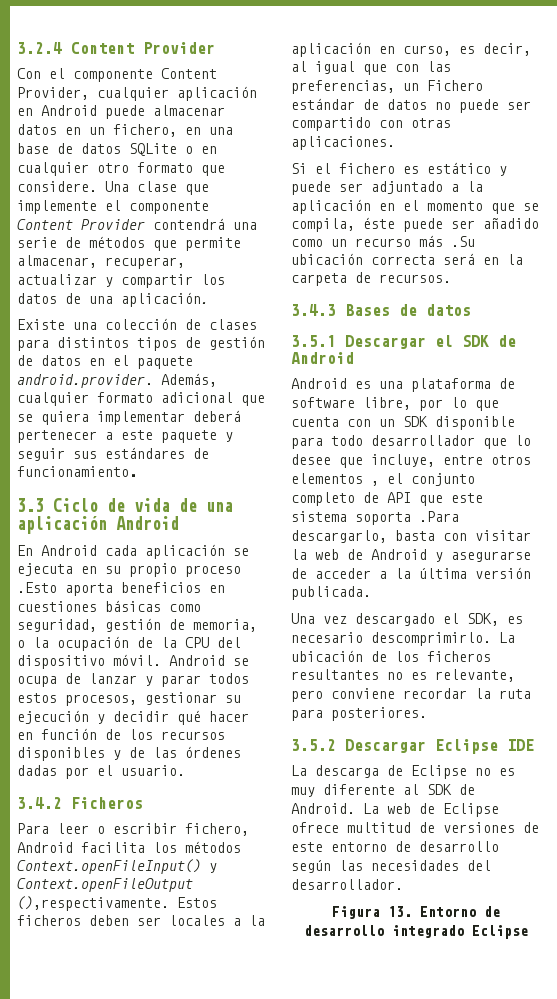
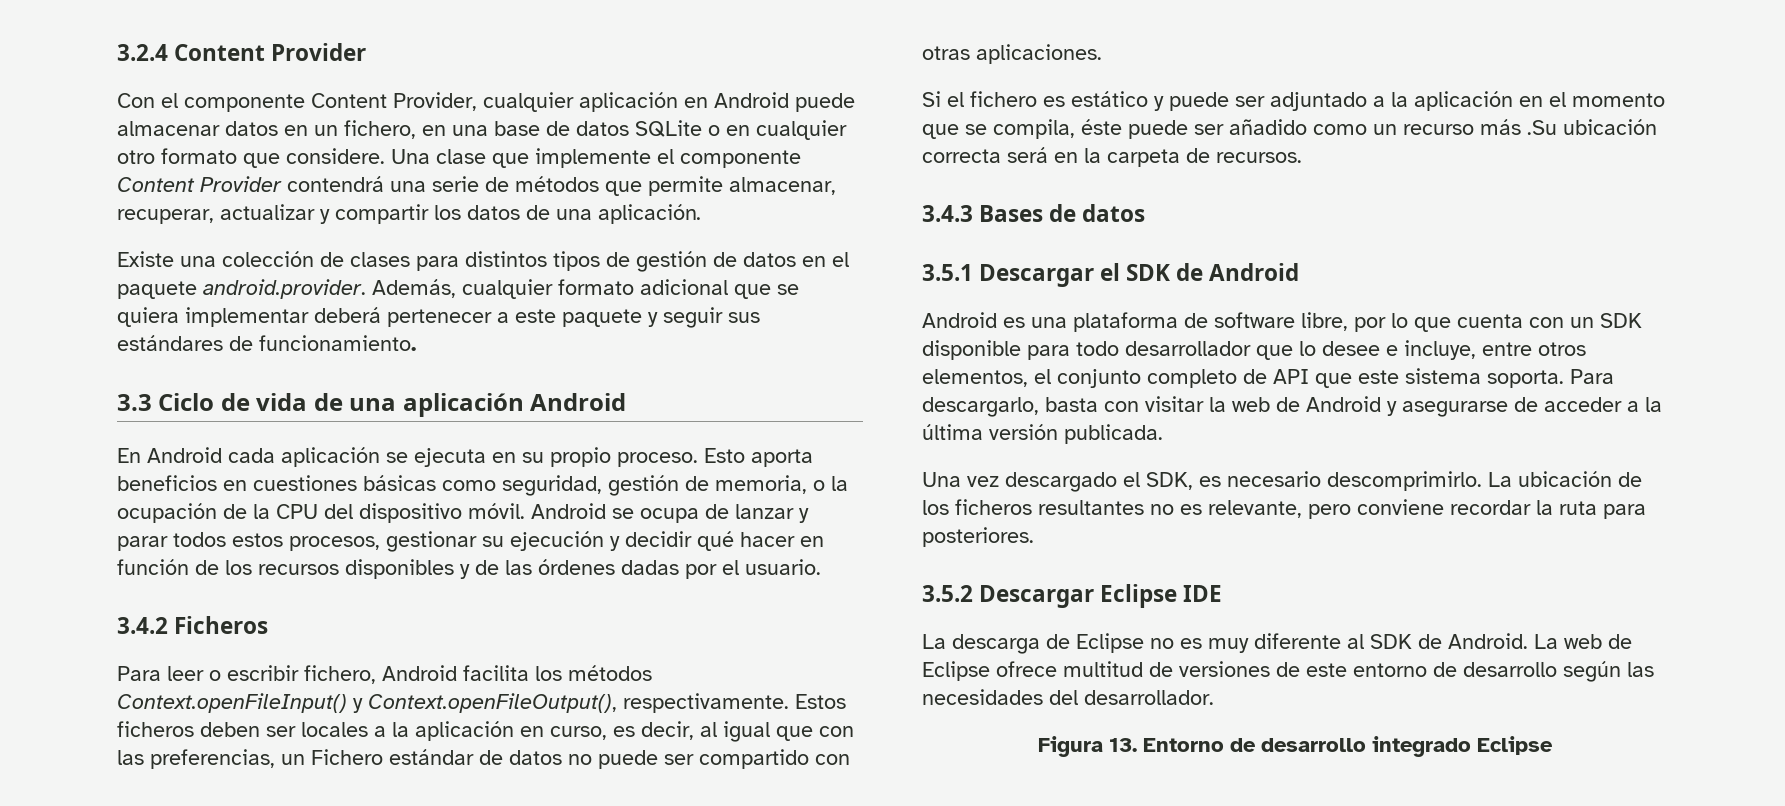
[185,565,241,577] [17,582,57,593] proceso .Esto -> [617,448,745,467] proceso. Esto
[17,878,193,892] [17,896,169,911] Context.openFileOutput (),respectivamente. -> [368,693,789,713] Context.openFileOutput(), respectivamente.
[339,457,363,468] que -> [1386,345,1398,356] e
[291,473,379,486] elementos , -> [922,369,1028,387] elementos,
[355,511,459,525] soporta .Para -> [1487,369,1614,388] soporta. Para

